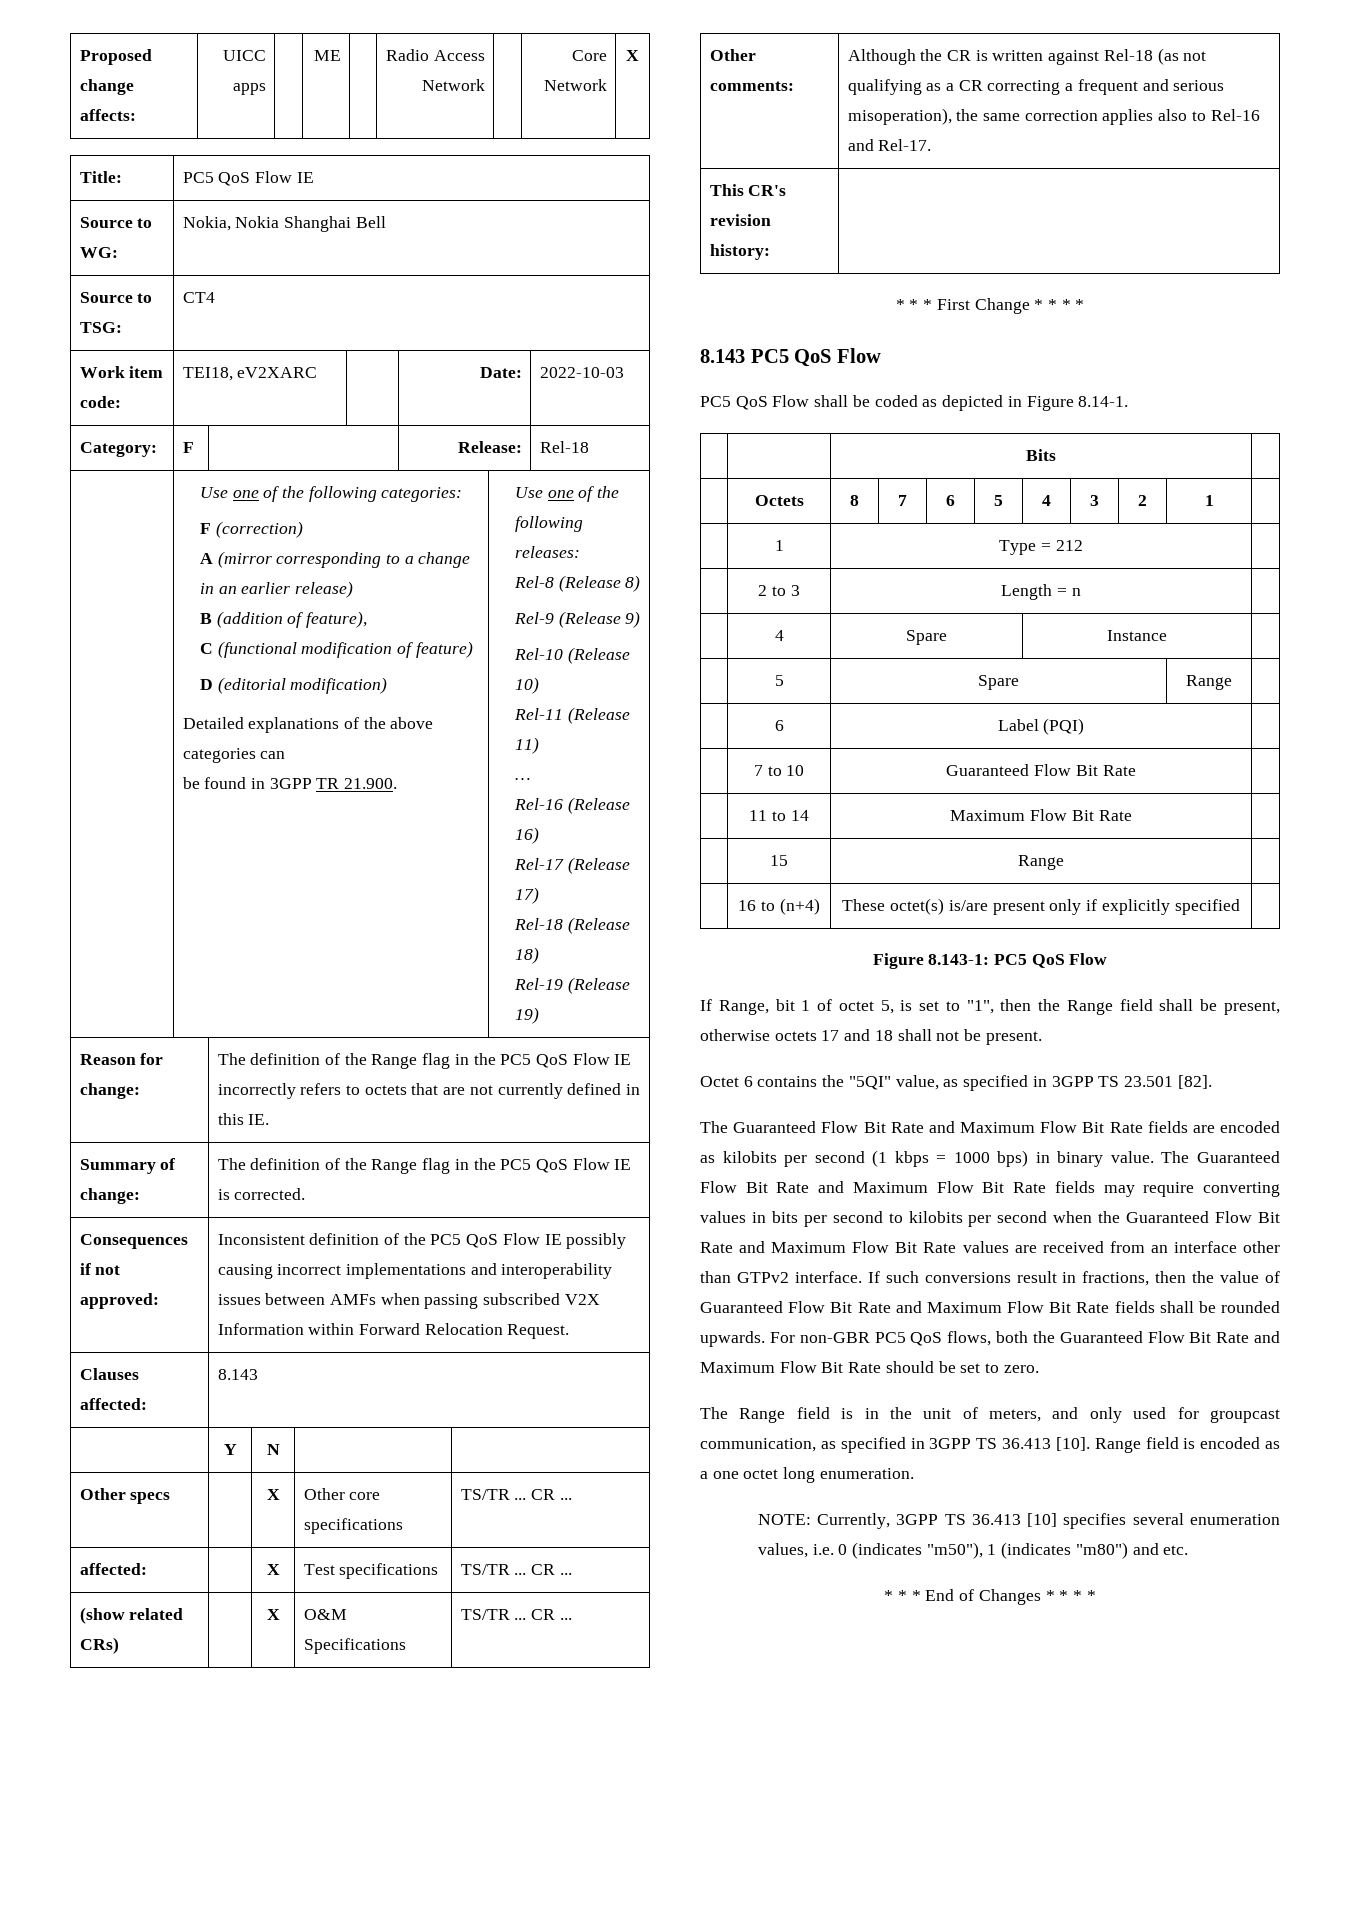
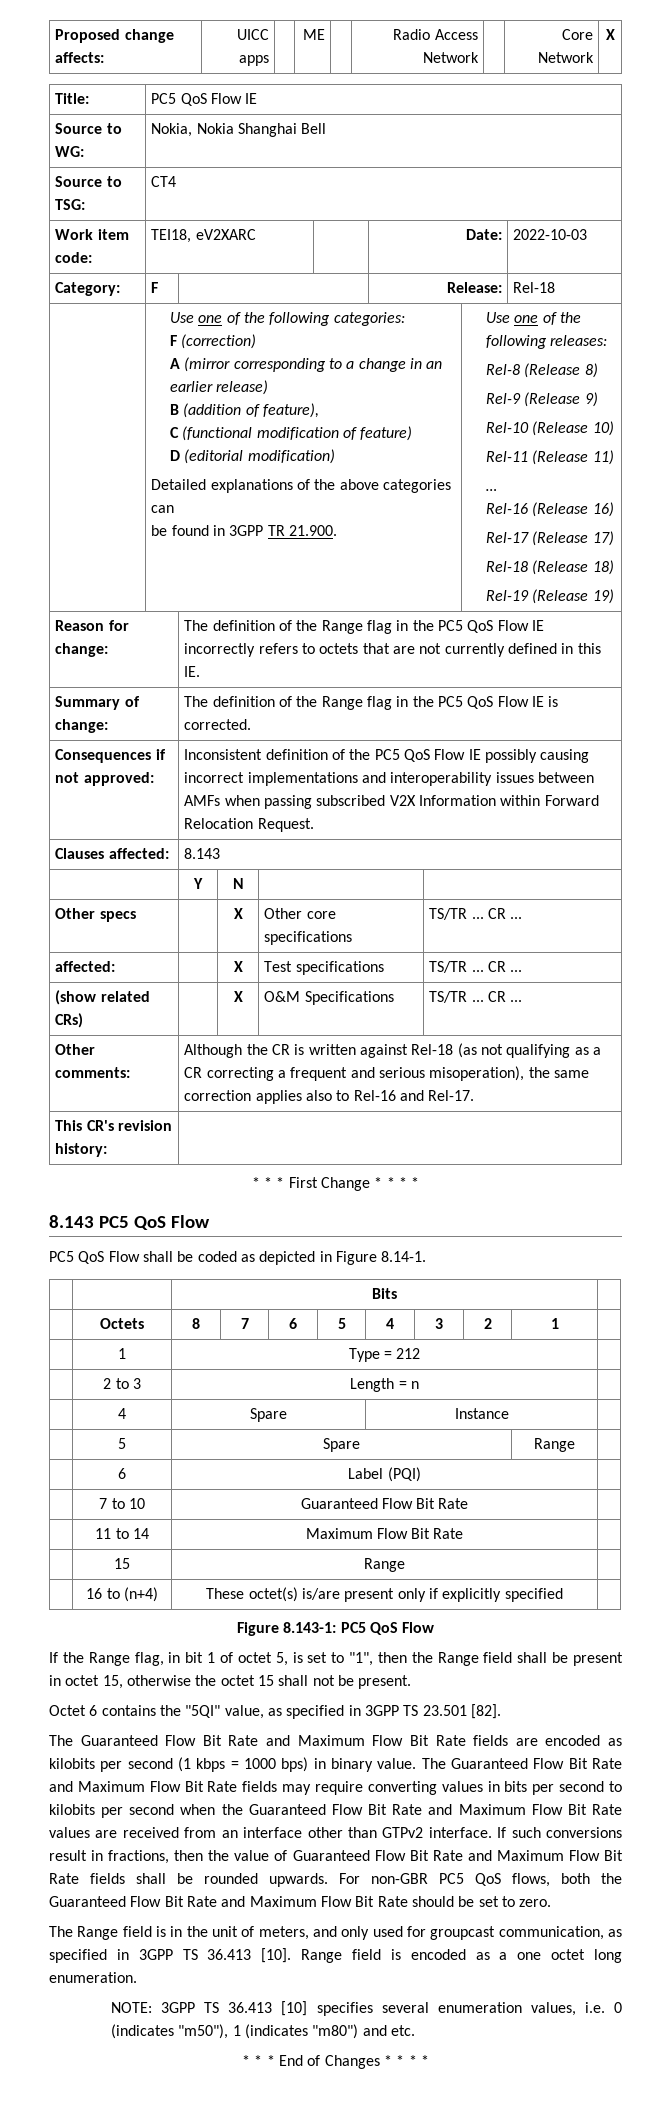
[718,1000,769,1015] Range, -> [62,1652,181,1666] the Range flag, in
[1223,1001,1280,1015] [700,1029,893,1041] present, otherwise octets 17 and 18 -> [573,1652,624,1666] [49,1675,274,1689] present in octet 15, otherwise the octet 15
[817,1513,891,1529] Currently, -> (153, 2007) none

